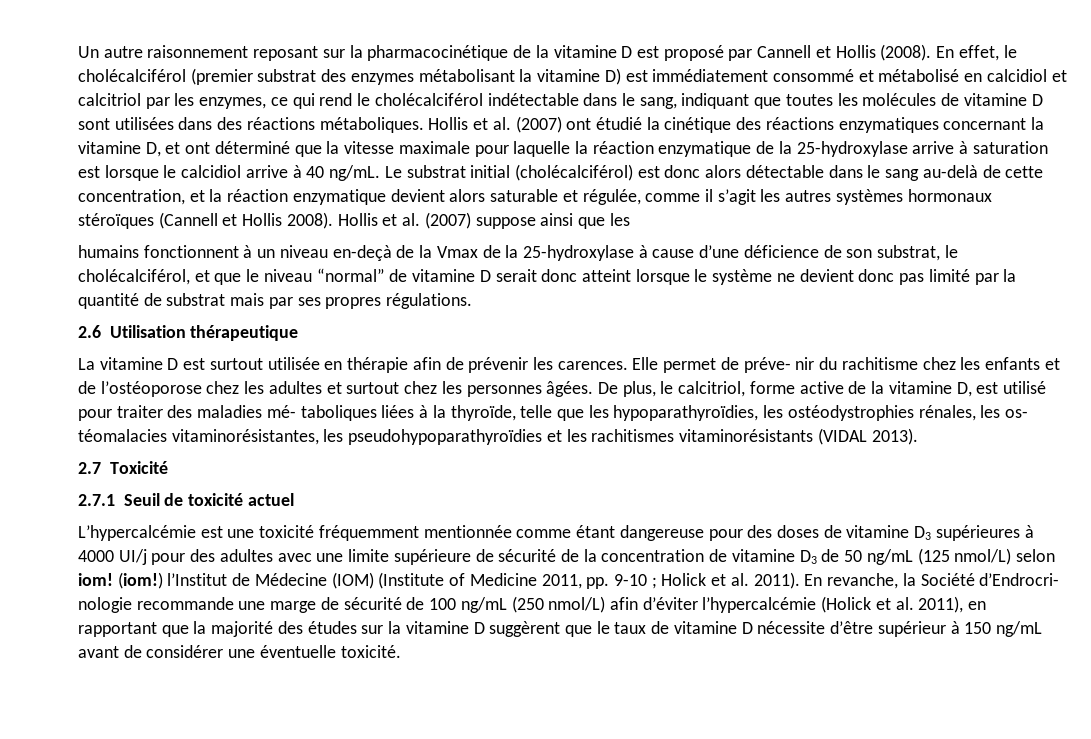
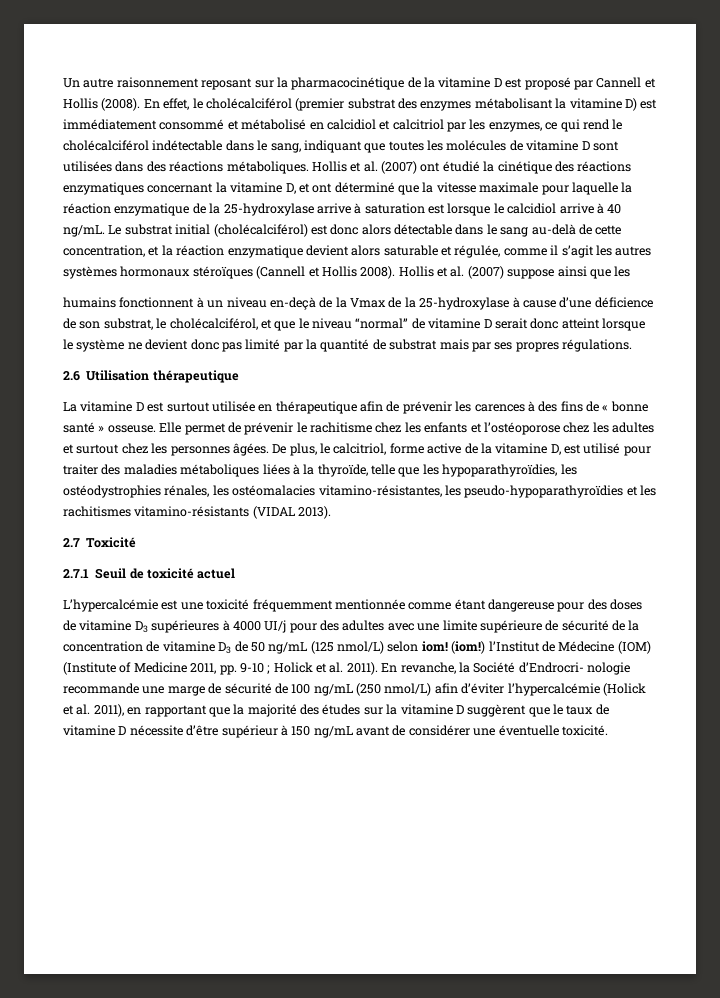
[347,357,409,373] thérapie -> [275,401,357,414] thérapeutique
[557,357,838,373] carences. Elle permet de préve- nir du -> [474,401,648,412] [63,422,307,435] carences à des fins de « bonne santé » osseuse. Elle permet de prévenir le
[78,381,96,394] de -> (482, 428) none
[266,405,377,421] mé- taboliques -> [180,464,260,477] métaboliques
[1005,409,1029,418] [78,429,543,445] os- téomalacies vitaminorésistantes, les pseudohypoparathyroïdies -> [232,485,624,498] ostéomalacies vitamino-résistantes, les pseudo-hypoparathyroïdies
[679,429,814,442] vitaminorésistants -> [134,506,250,517] vitamino-résistants

